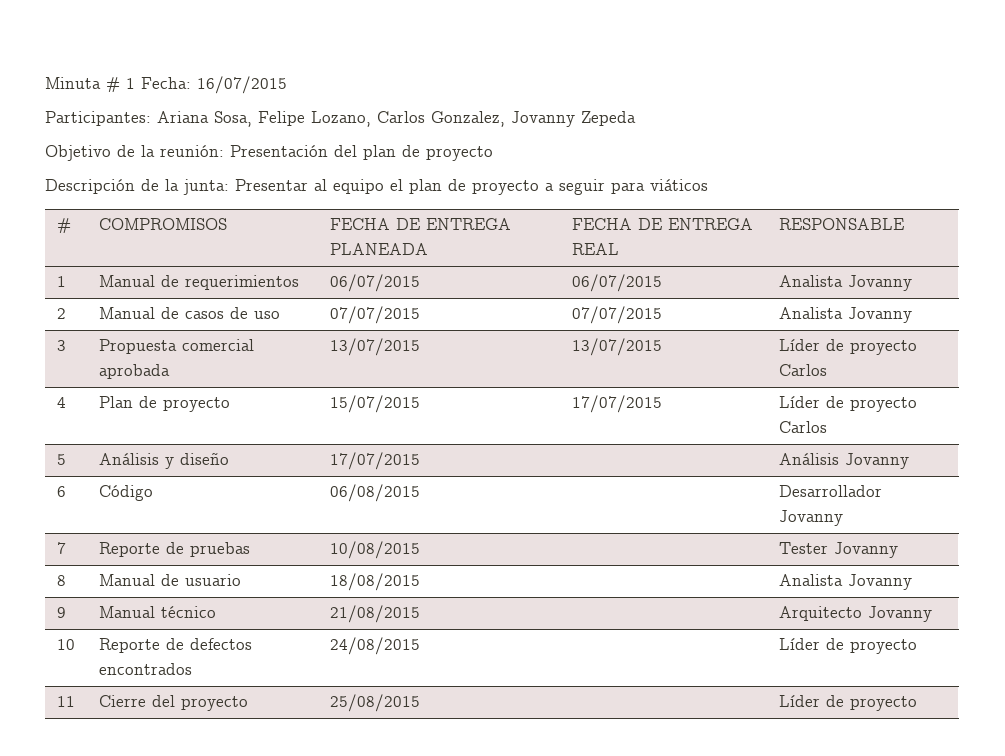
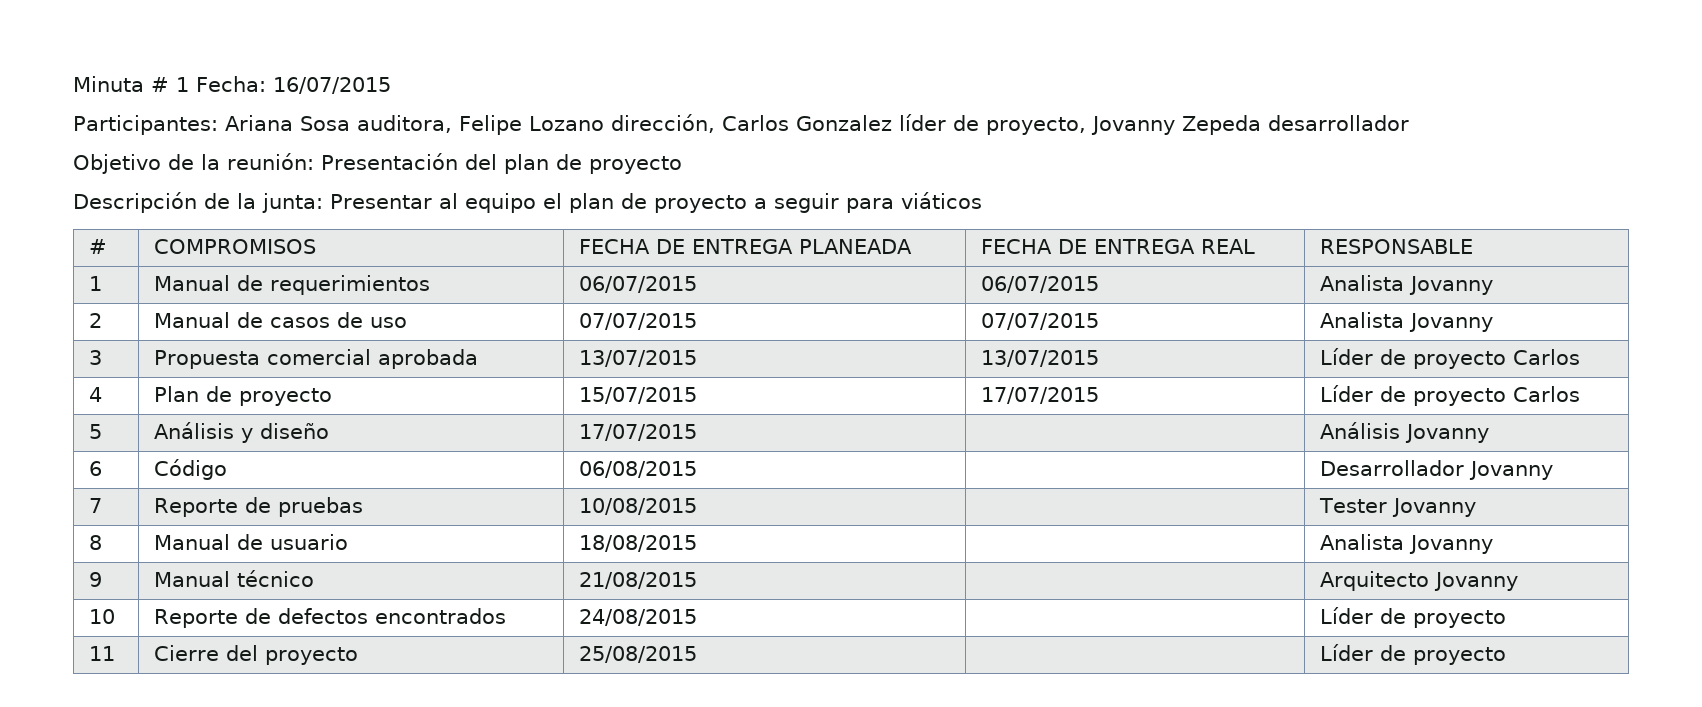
[214,111,505,127] Sosa, Felipe Lozano, Carlos Gonzalez, -> [299,114,1086,135] Sosa auditora, Felipe Lozano dirección, Carlos Gonzalez líder de proyecto,
(636, 118) none -> [1267,115,1409,131] desarrollador

